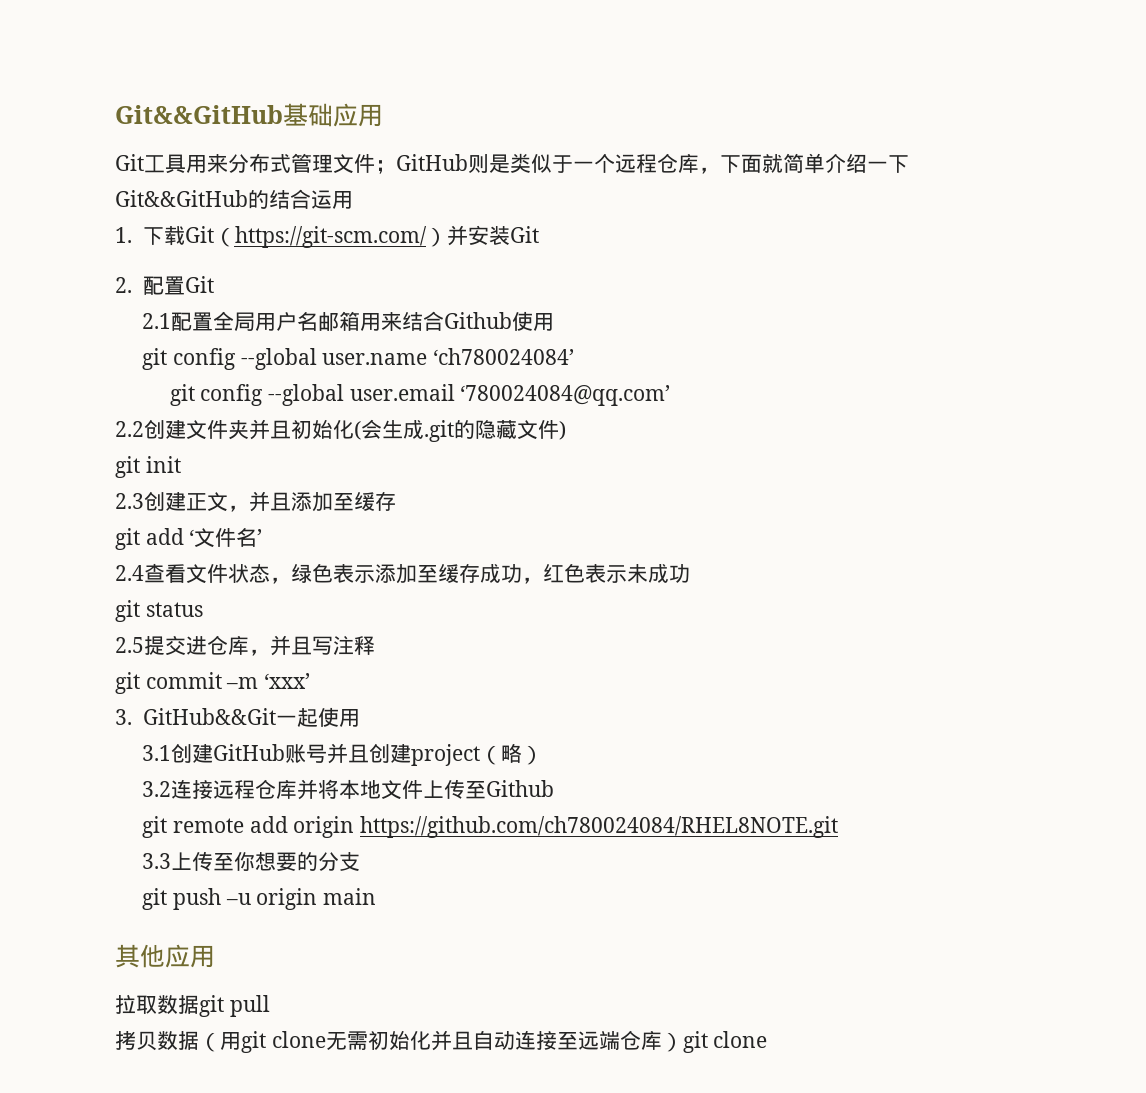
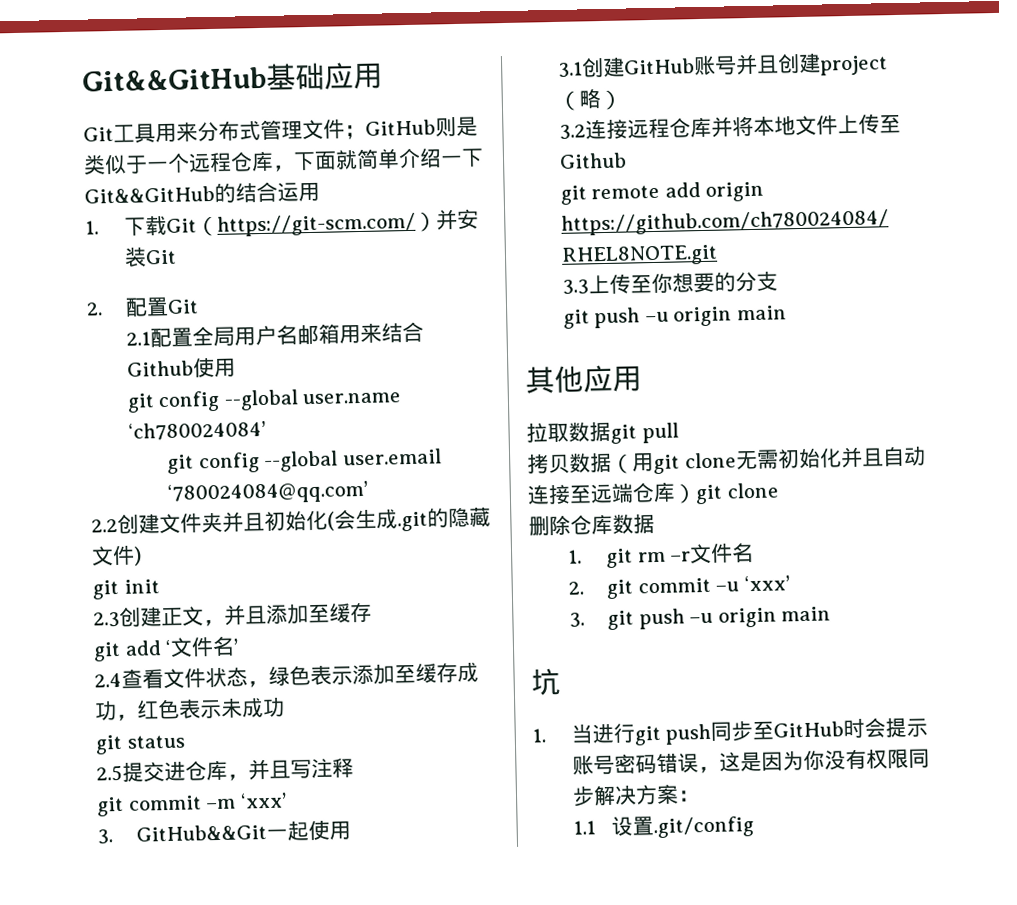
(768, 1039) none -> [528,513,655,536] [566,543,755,569] [567,575,790,600] [568,606,832,631] [531,667,561,696] [532,717,929,746] [571,748,930,775] [571,784,700,807] [572,816,755,839] // 删除仓库数据 // 1. git rm –r文件名 // 2. git commit –u ‘xxx’ // 3. git push –u origin main // 坑 // 1.当进行git push同步至GitHub时会提示账号密码错误，这是因为你没有权限同步解决方案： // 1.1设置.git/config

